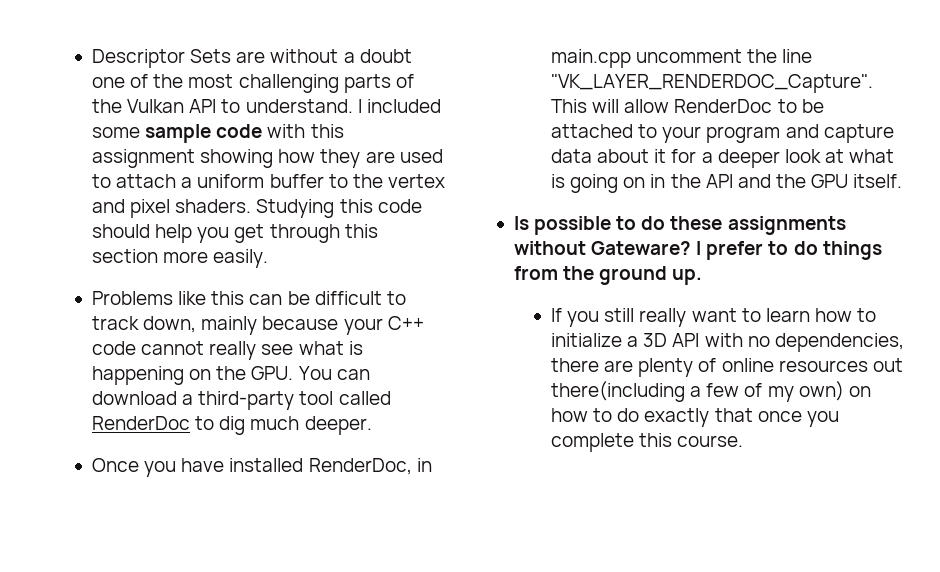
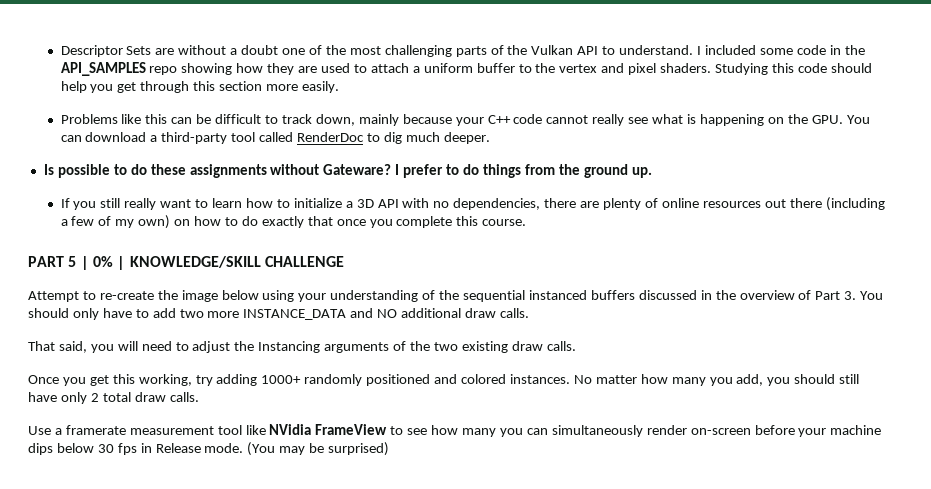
[145,124,344,143] [92,149,196,168] sample code with this assignment -> [796,45,865,55] [60,62,178,76] code in the API_SAMPLES repo
[92,458,432,477] [551,49,813,68] [551,74,874,93] [551,99,824,113] [551,124,894,143] [551,149,895,168] [551,174,903,193] // Once you have installed RenderDoc, in main.cpp uncomment the line "VK_LAYER_RENDERDOC_Capture". This will allow RenderDoc to be attached to your program and capture data about it for a deeper look at what is going on in the API and the GPU itself. -> (490, 138) none
[551,381,686,402] there(including -> [789,197,885,211] there (including
(744, 441) none -> [28,256,344,270] [28,290,884,302] [28,308,529,320] [28,341,576,353] [28,374,860,386] [28,392,199,404] [28,424,882,437] [28,442,390,456] // PART 5 | 0% | KNOWLEDGE/SKILL CHALLENGE // Attempt to re-create the image below using your understanding of the sequential instanced buffers discussed in the overview of Part 3. You should only have to add two more INSTANCE_DATA and NO additional draw calls. // That said, you will need to adjust the Instancing arguments of the two existing draw calls. // Once you get this working, try adding 1000+ randomly positioned and colored instances. No matter how many you add, you should still have only 2 total draw calls. // Use a framerate measurement tool like NVidia FrameView to see how many you can simultaneously render on-screen before your machine dips below 30 fps in Release mode. (You may be surprised)

